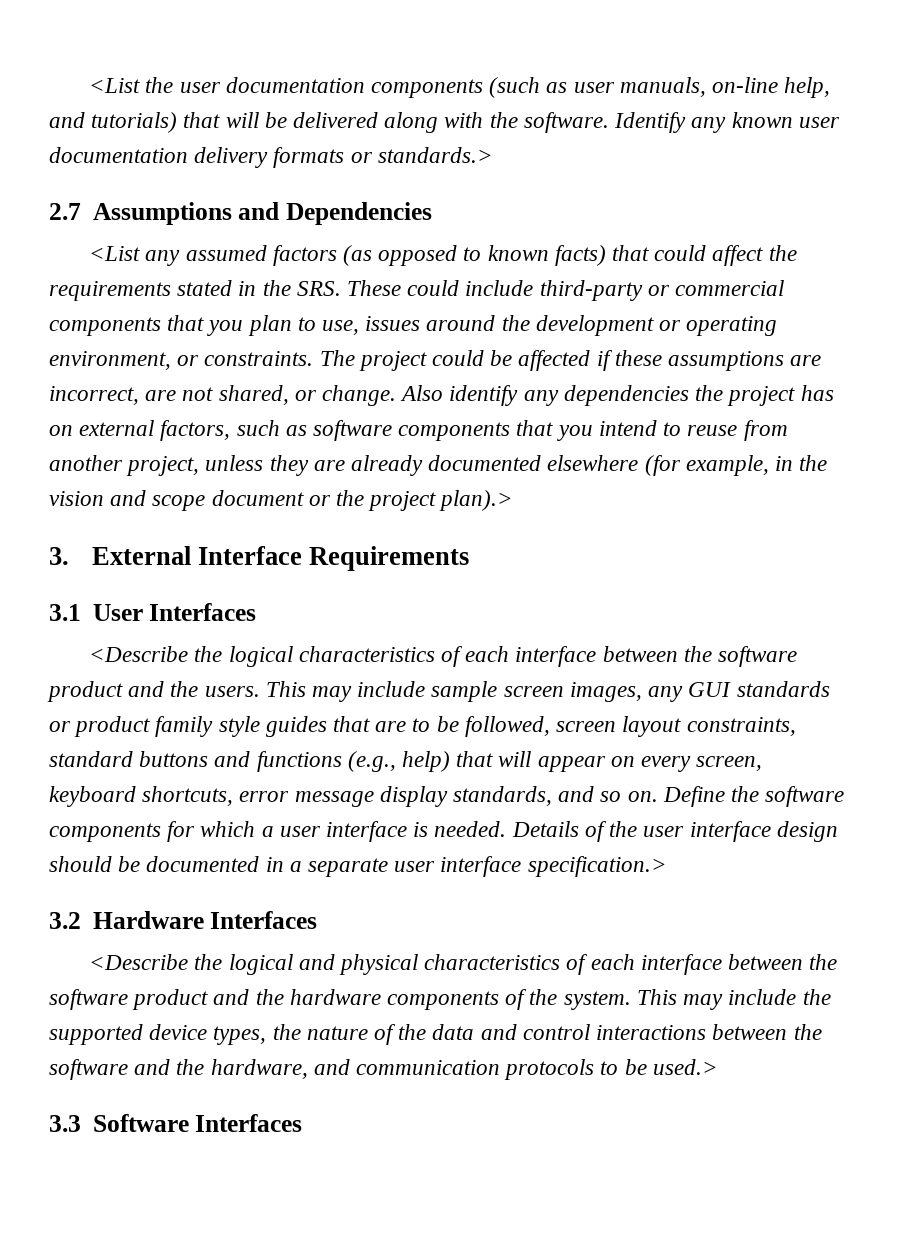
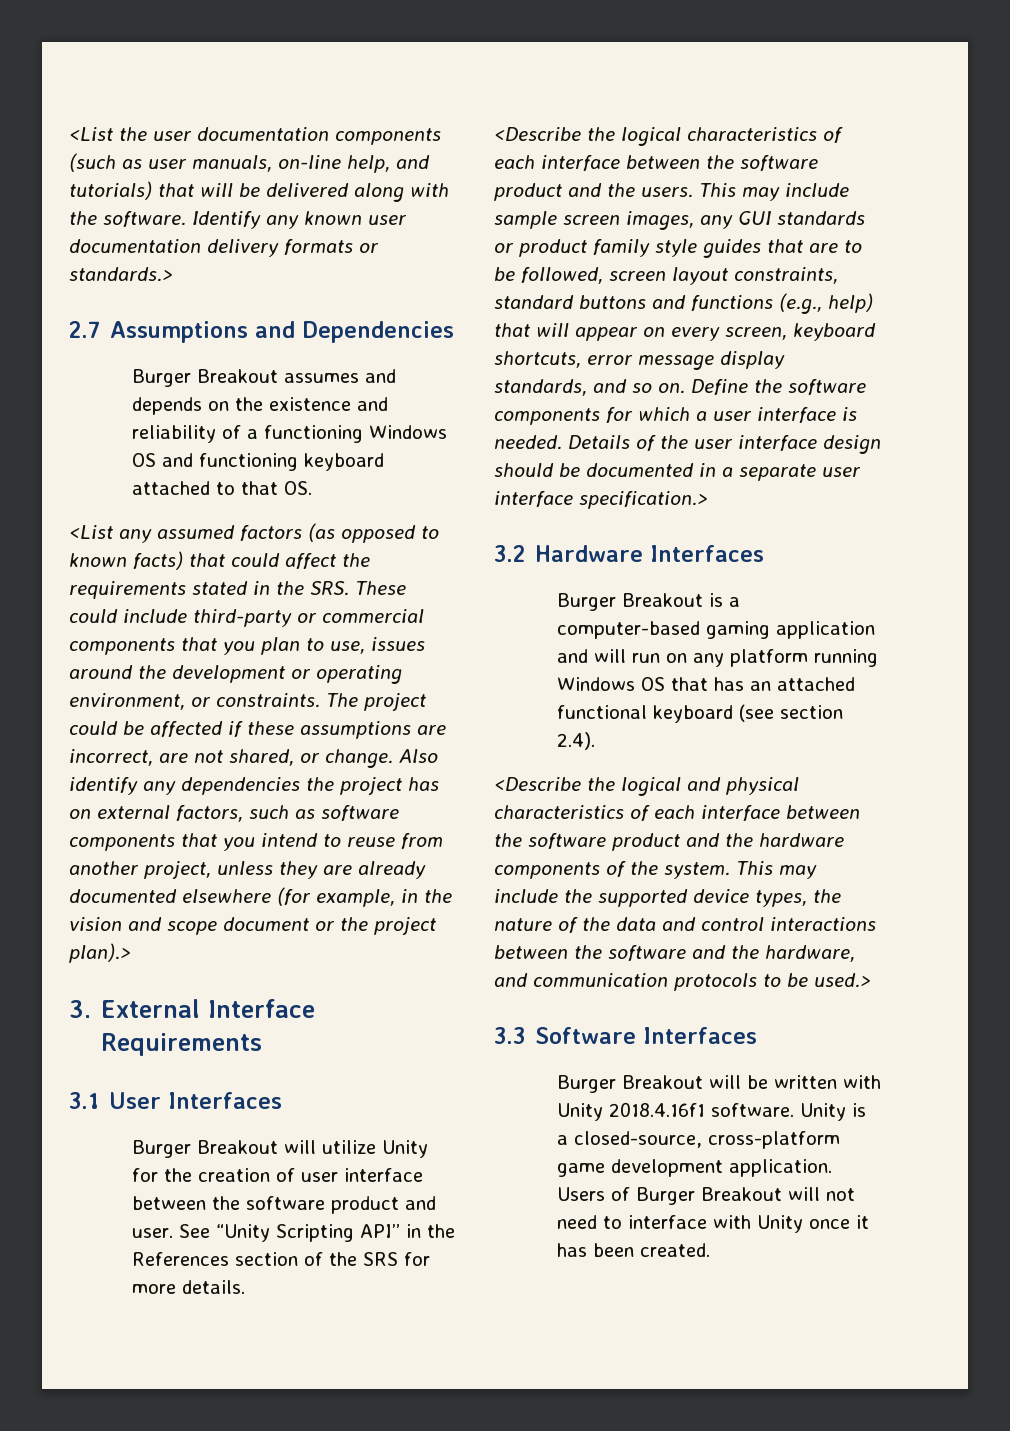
(433, 213) none -> [131,369,396,387] [131,397,388,415] [131,425,447,443] [131,453,384,471] [131,481,312,495] // Burger Breakout assumes and depends on the existence and reliability of a functioning Windows OS and functioning keyboard attached to that OS.
(257, 612) none -> [131,1140,428,1158] [131,1168,423,1182] [131,1196,436,1214] [131,1224,455,1242] [131,1252,430,1266] [131,1280,245,1294] // Burger Breakout will utilize Unity for the creation of user interface between the software product and user. See “Unity Scripting API” in the References section of the SRS for more details.
(318, 920) none -> [556,593,740,611] [556,621,875,639] [556,649,878,667] [556,677,855,691] [556,704,843,723] [556,732,595,750] // Burger Breakout is a computer-based gaming application and will run on any platform running Windows OS that has an attached functional keyboard (see section 2.4).
(303, 1123) none -> [556,1075,881,1093] [556,1102,866,1121] [556,1131,840,1149] [556,1159,832,1177] [556,1187,855,1205] [556,1215,869,1233] [556,1243,710,1257] // Burger Breakout will be written with Unity 2018.4.16f1 software. Unity is a closed-source, cross-platform game development application. Users of Burger Breakout will not need to interface with Unity once it has been created.

